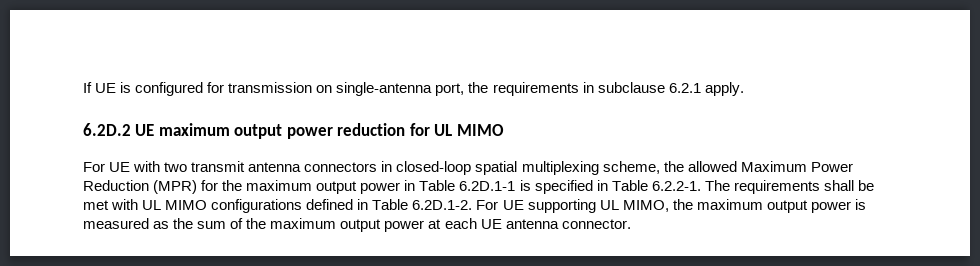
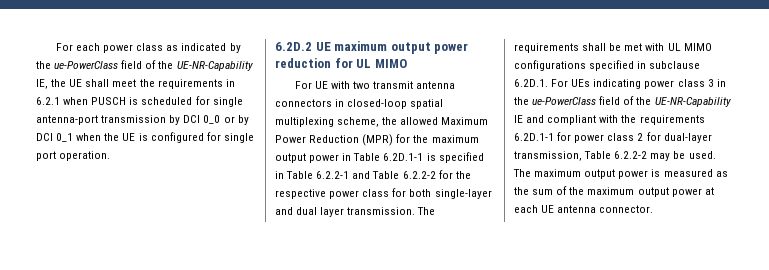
[83,82,744,96] If UE is configured for transmission on single-antenna port, the requirements in subclause 6.2.1 apply. -> [55,43,241,53] [36,60,253,71] [36,79,235,89] [36,96,243,107] [36,115,249,125] [36,132,254,143] [36,151,111,161] For each power class as indicated by the ue-PowerClass field of the UE-NR-Capability IE, the UE shall meet the requirements in 6.2.1 when PUSCH is scheduled for single antenna-port transmission by DCI 0_0 or by DCI 0_1 when the UE is configured for single port operation.
[651,181,701,191] 6.2.2-1. -> [316,170,471,179] [275,188,492,199] [275,207,416,217] 6.2.2-1 and Table 6.2.2-2 for the respective power class for both single-layer and dual layer transmission.
[306,199,693,213] defined in Table 6.2D.1-2. For UE supporting UL MIMO, the -> [589,60,701,71] [514,79,726,89] [514,96,731,107] [514,115,705,125] [514,132,712,143] [514,151,716,161] [513,169,531,177] specified in subclause 6.2D.1. For UEs indicating power class 3 in the ue-PowerClass field of the UE-NR-Capability IE and compliant with the requirements 6.2D.1-1 for power class 2 for dual-layer transmission, Table 6.2.2-2 may be used. The

